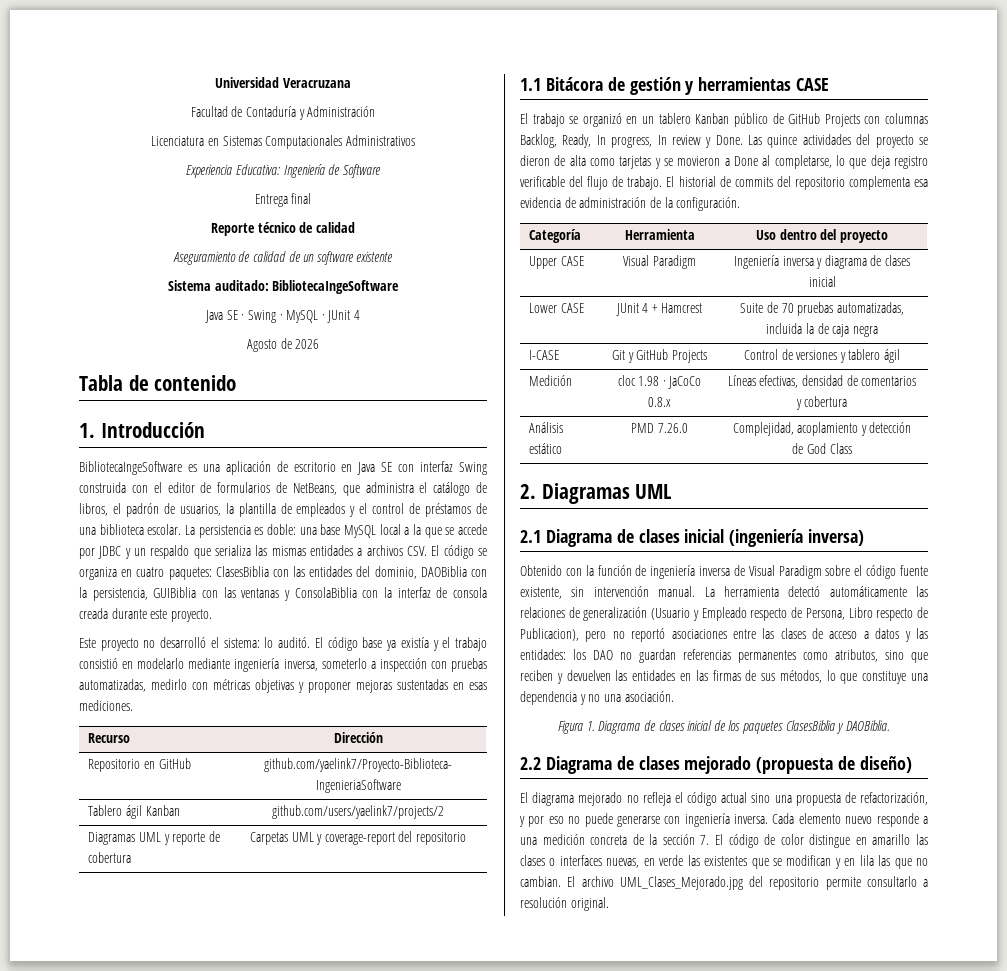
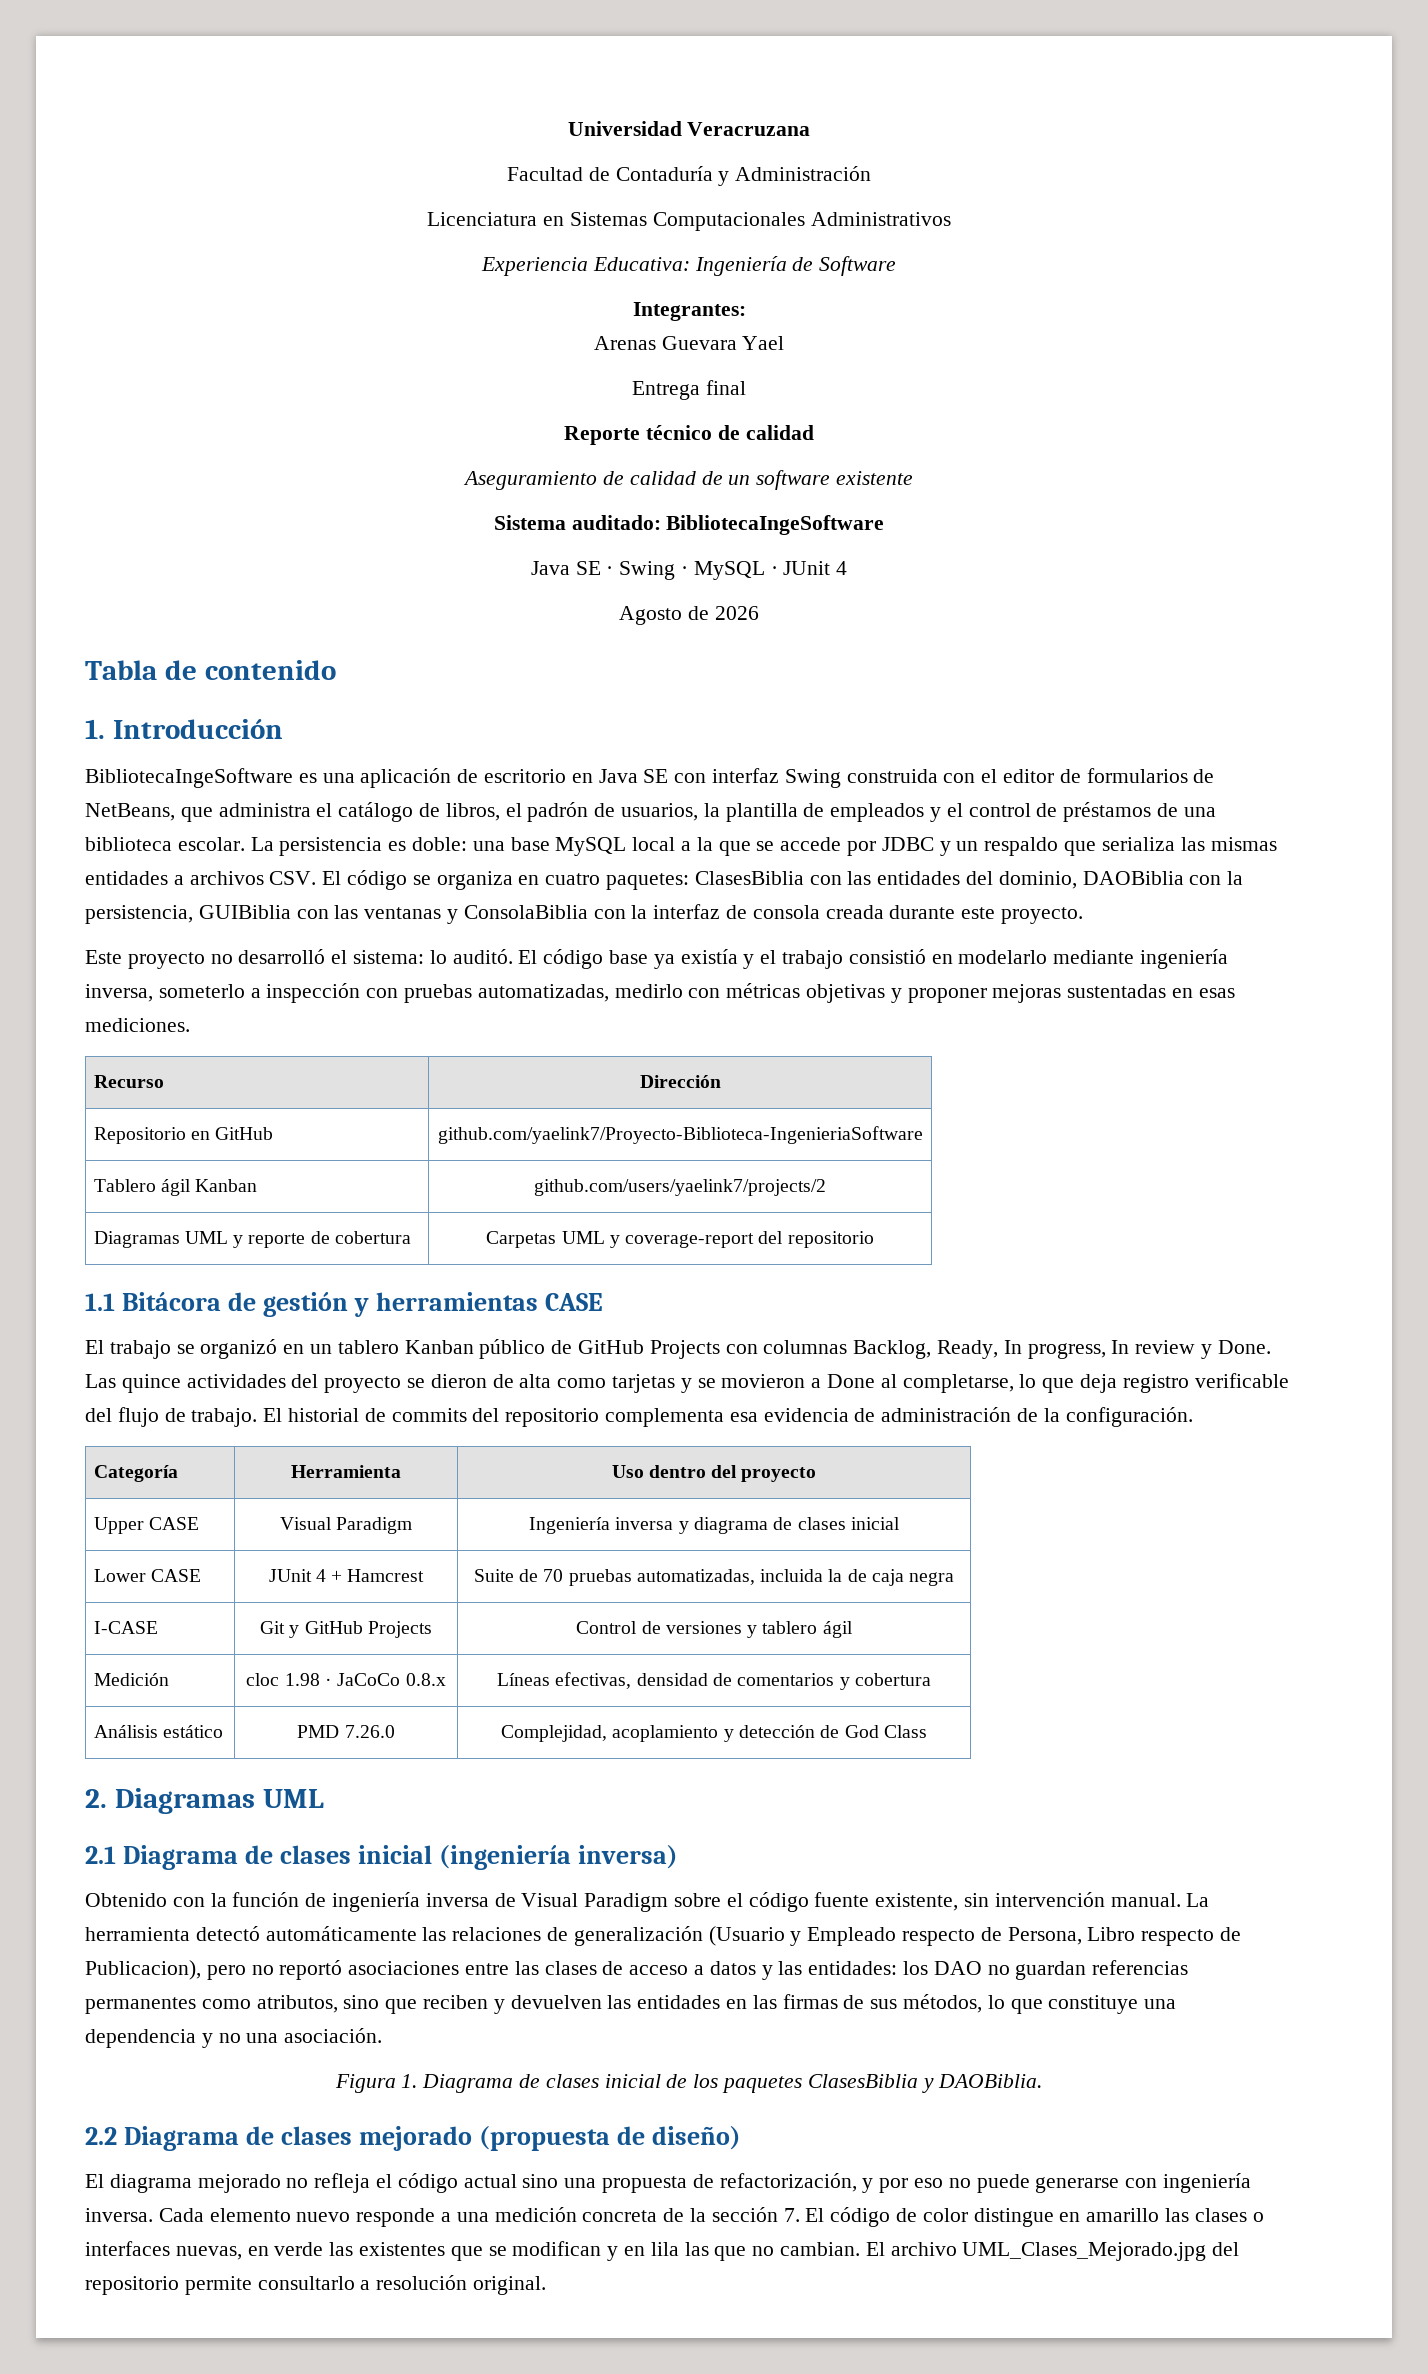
(381, 171) none -> [632,302,746,321] [593,336,785,350] // Integrantes: // Arenas Guevara Yael

